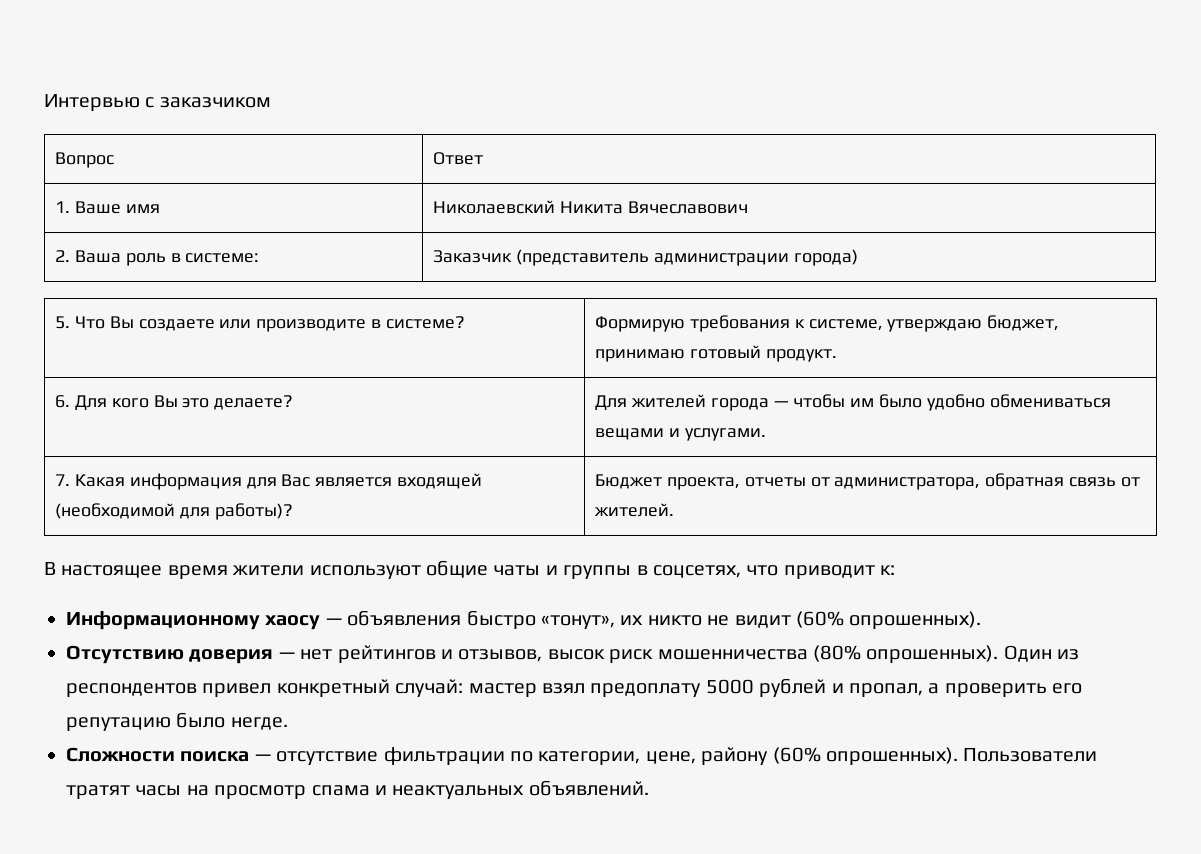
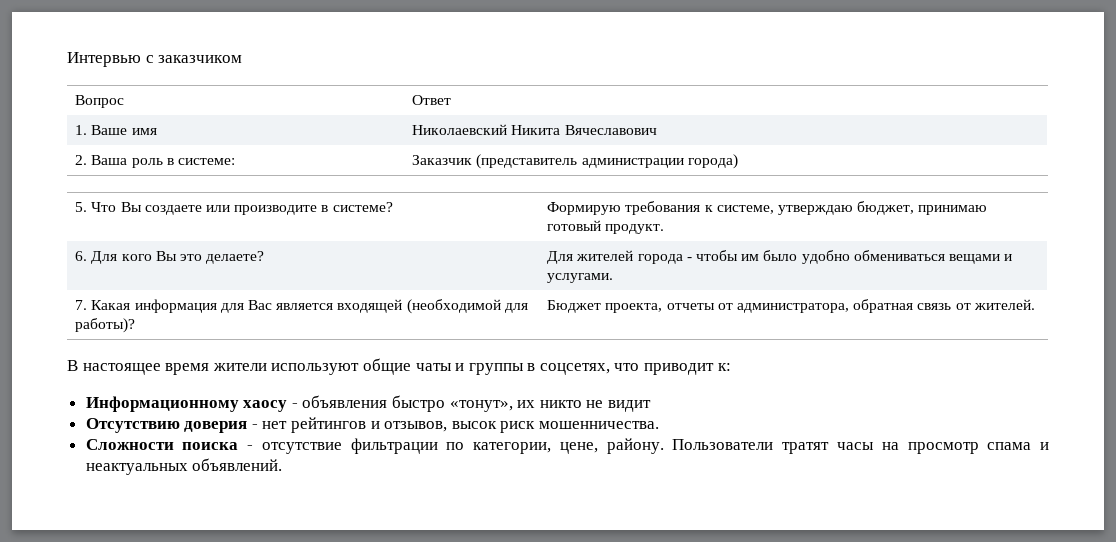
[773,401,789,407] — -> [686,257,692,261] -
[325,618,342,625] — -> [291,403,298,408] -
[795,611,982,629] (60% опрошенных). -> (652, 406) none
[278,652,295,659] — -> [251,424,258,429] -
[657,645,1080,663] [66,678,1083,697] [66,712,288,731] мошенничества (80% опрошенных). Один из респондентов привел конкретный случай: мастер взял предоплату 5000 рублей и пропал, а проверить его репутацию было негде. -> [539,421,660,429] мошенничества.
[254,754,271,761] — -> [247,445,254,450] -
[701,747,958,765] району (60% опрошенных). -> [606,438,664,454] району.

